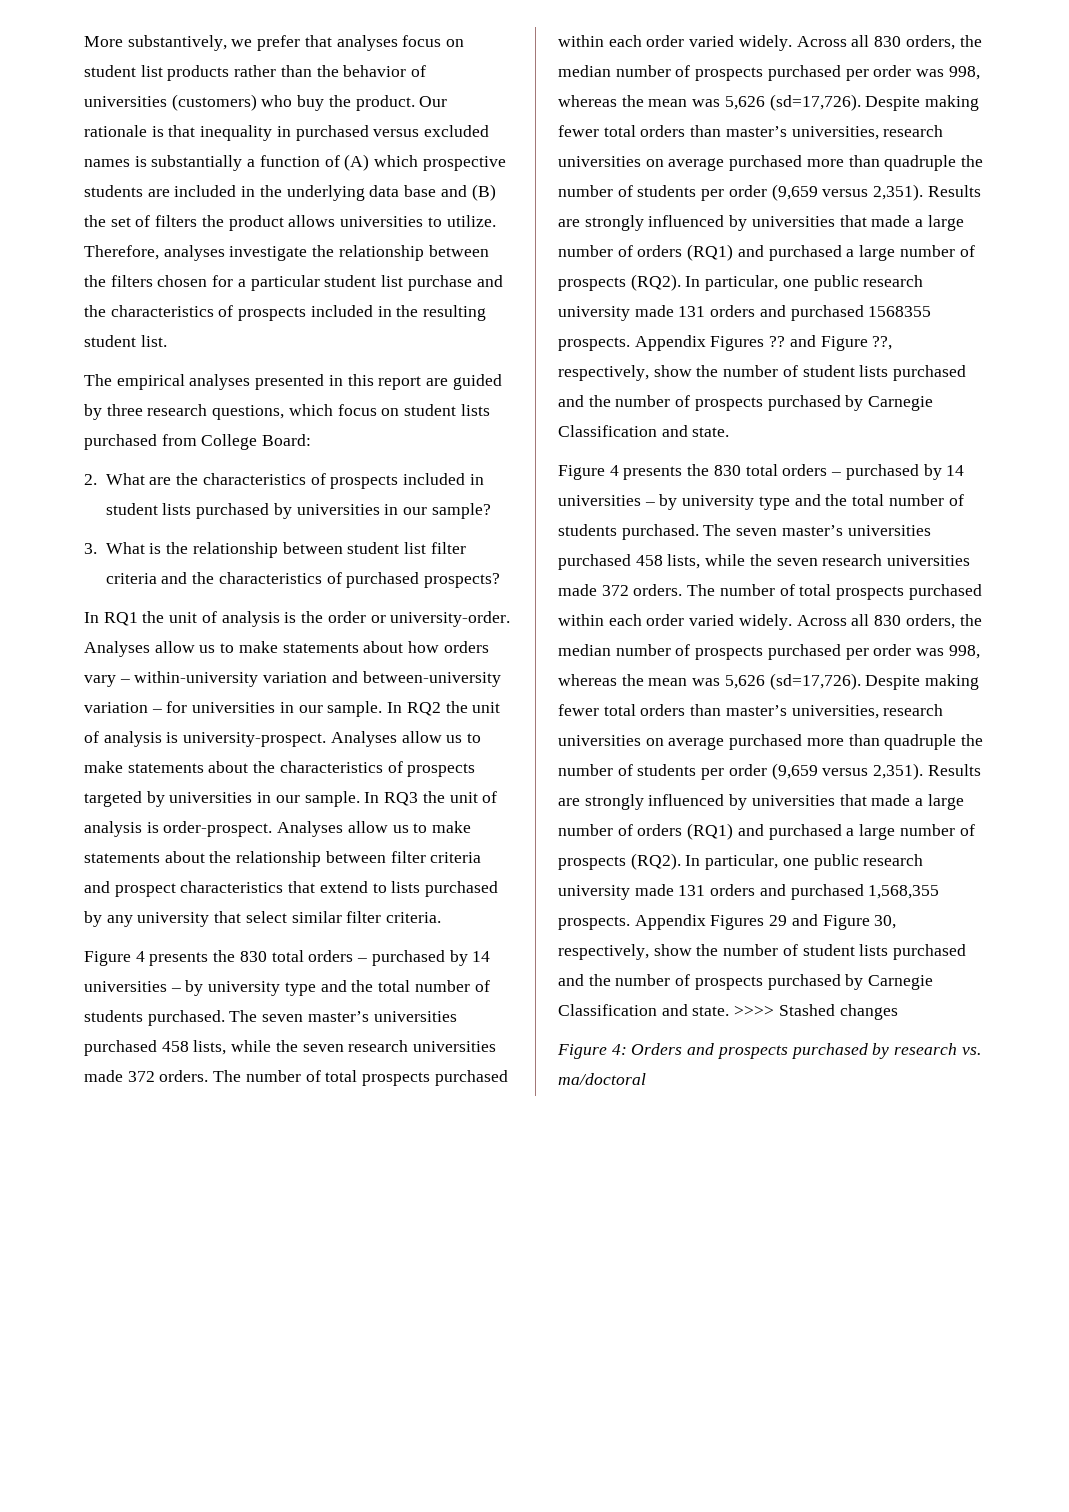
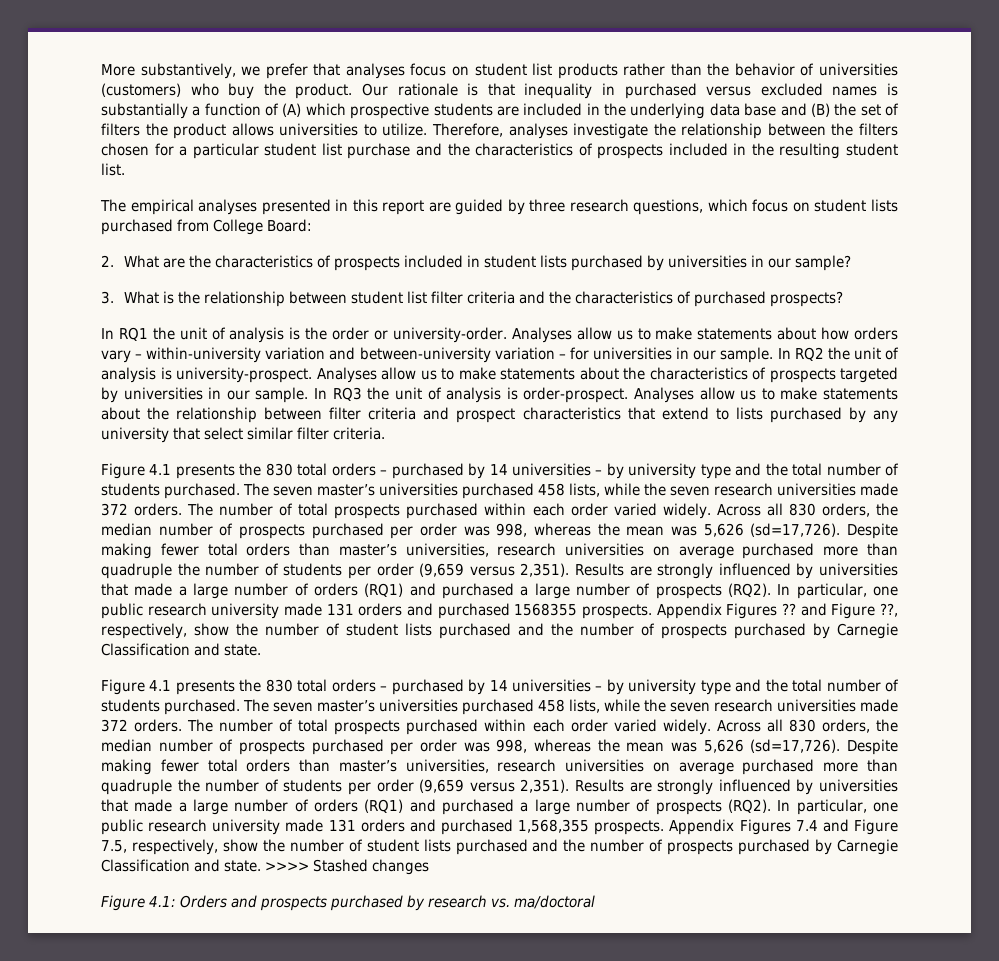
[135,951,145,962] 4 -> [149,464,172,475] 4.1
[609,465,619,476] 4 -> [149,680,172,691] 4.1
[769,914,897,930] 29 and Figure 30, -> [795,819,899,835] [101,840,127,853] 7.4 and Figure 7.5,
[611,1044,627,1055] 4: -> [149,896,176,907] 4.1:

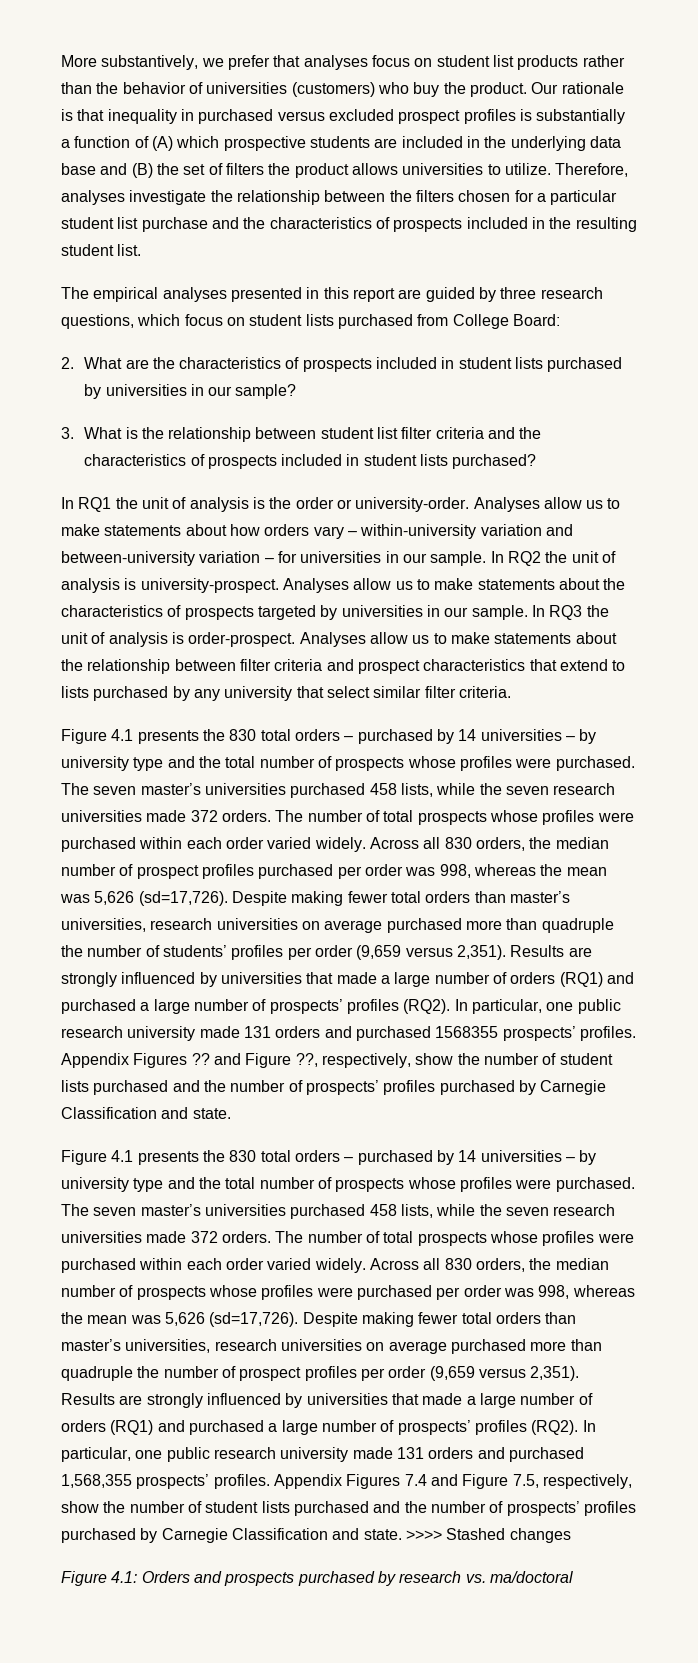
[832,86,878,96] names -> [398,109,516,124] prospect profiles
[693,291,843,307] purchased prospects? -> [207,454,537,469] prospects included in student lists purchased?
[101,483,160,496] students -> [335,756,552,771] prospects whose profiles were
(401, 511) none -> [489,810,634,825] whose profiles were
[238,524,305,539] prospects -> [136,864,254,879] prospect profiles
[283,563,343,576] students -> [162,945,284,960] students’ profiles
[655,584,722,599] prospects -> [269,999,399,1014] prospects’ profiles
[582,604,653,619] prospects. -> [502,1026,636,1041] prospects’ profiles.
[661,624,727,639] prospects -> [305,1080,436,1095] prospects’ profiles
[101,699,160,712] students -> [335,1177,552,1192] prospects whose profiles were
(401, 727) none -> [489,1231,634,1246] whose profiles were
(305, 747) none -> [208,1285,353,1300] whose profiles were
[283,779,343,792] students -> [239,1366,357,1381] prospect profiles
[655,800,722,815] prospects -> [397,1420,527,1435] prospects’ profiles
[594,820,665,835] prospects. -> [136,1474,270,1489] prospects’ profiles.
[667,840,734,855] prospects -> [506,1501,636,1516] prospects’ profiles

